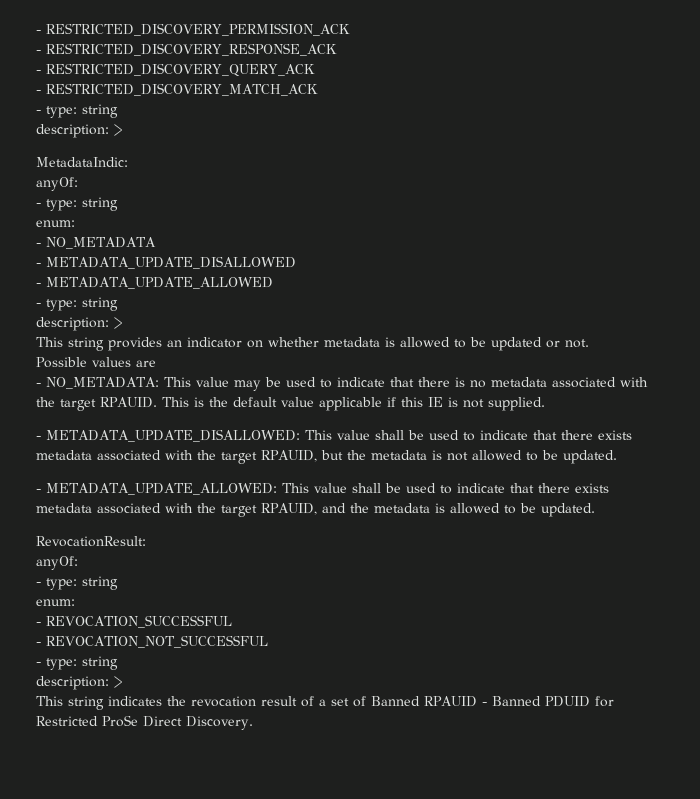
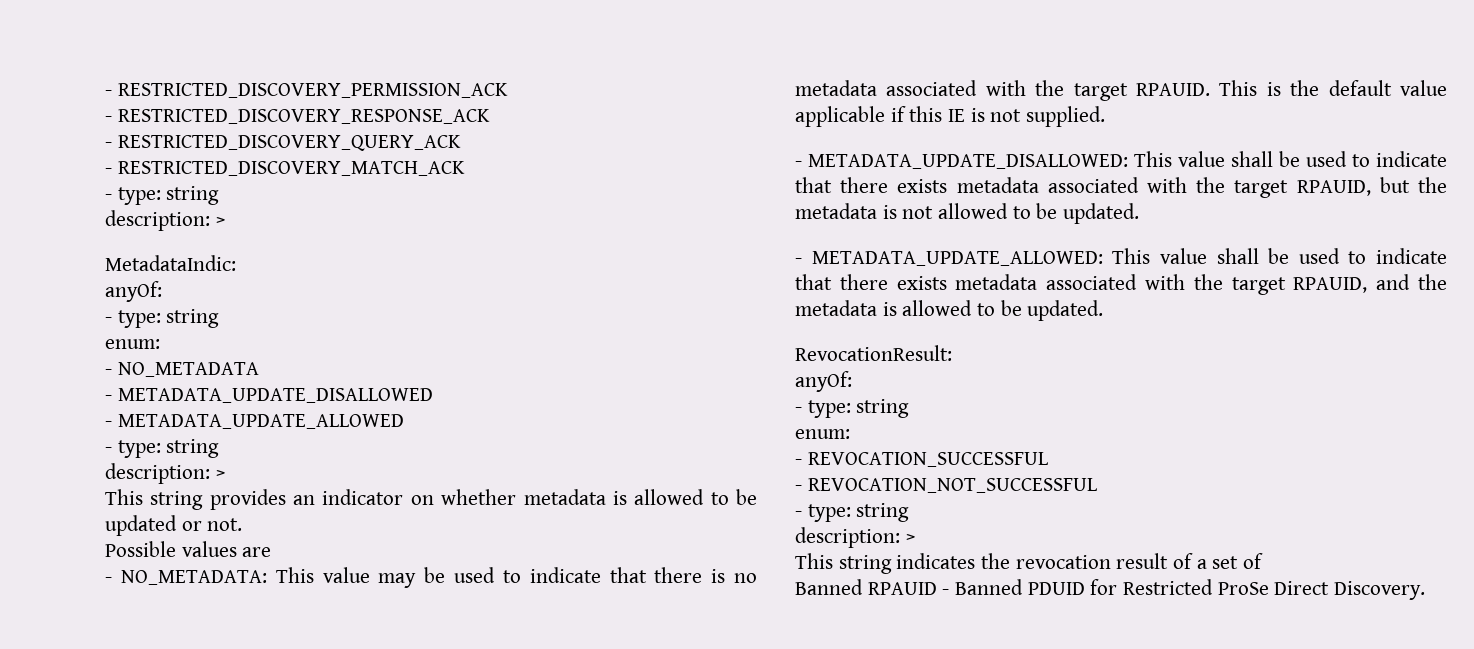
(366, 701) none -> (1264, 561) //

